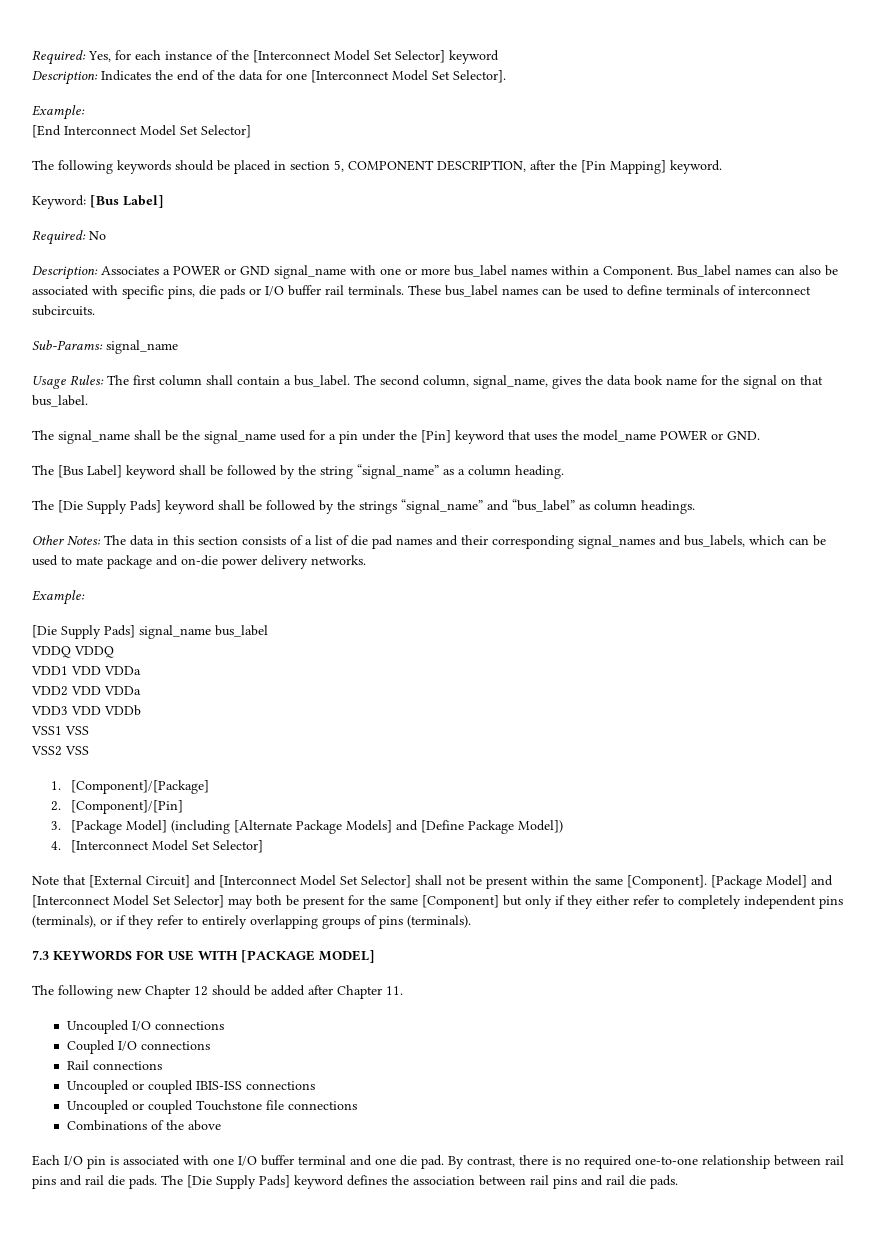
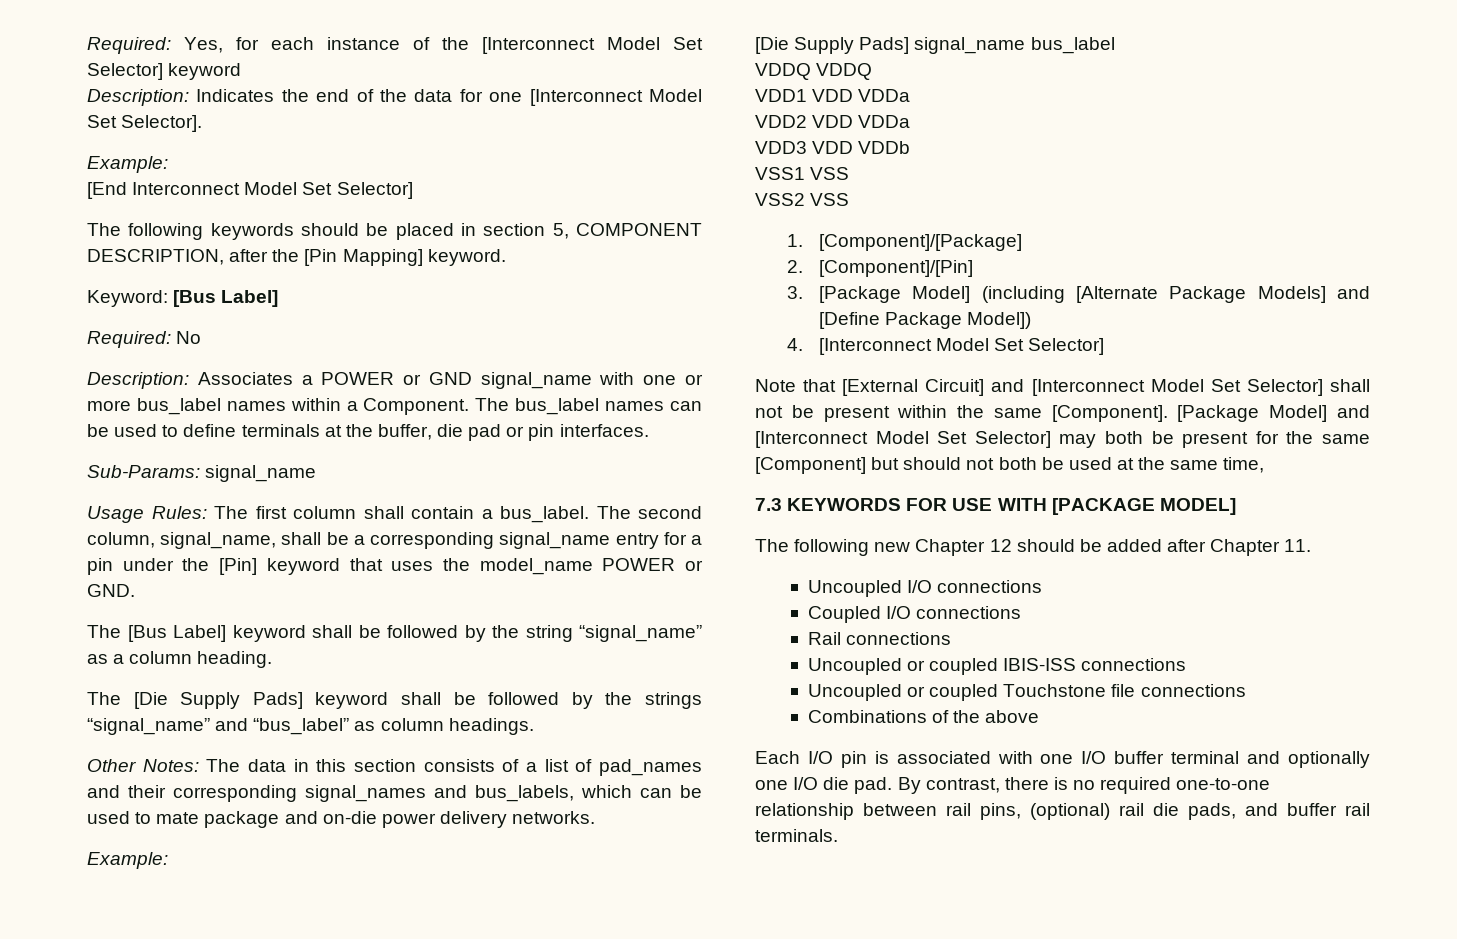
[677,265,838,277] [32,285,441,299] Bus_label names can also be associated with specific pins, die pads or I/O buffer rail terminals. These -> [475,398,510,411] The
[723,285,811,295] [32,305,95,316] of interconnect subcircuits. -> [324,424,649,441] at the buffer, die pad or pin interfaces.
[552,375,823,389] [32,395,88,407] [32,430,306,444] gives the data book name for the signal on that bus_label. // The signal_name shall be the signal_name used -> [281,532,659,549] shall be a corresponding signal_name entry
[351,535,432,549] die pad names -> [599,759,702,776] pad_names
[525,895,843,909] [32,915,471,929] only if they either refer to completely independent pins (terminals), or if they refer to entirely overlapping groups of pins (terminals). -> [903,457,1265,473] should not both be used at the same time,
[375,1158,396,1165] one -> [1287,751,1370,768] [755,777,819,790] optionally one I/O
[32,1175,678,1189] pins and rail die pads. The [Die Supply Pads] keyword defines the association between rail pins and rail die pads. -> [980,803,1370,820] [755,829,838,842] pins, (optional) rail die pads, and buffer rail terminals.

